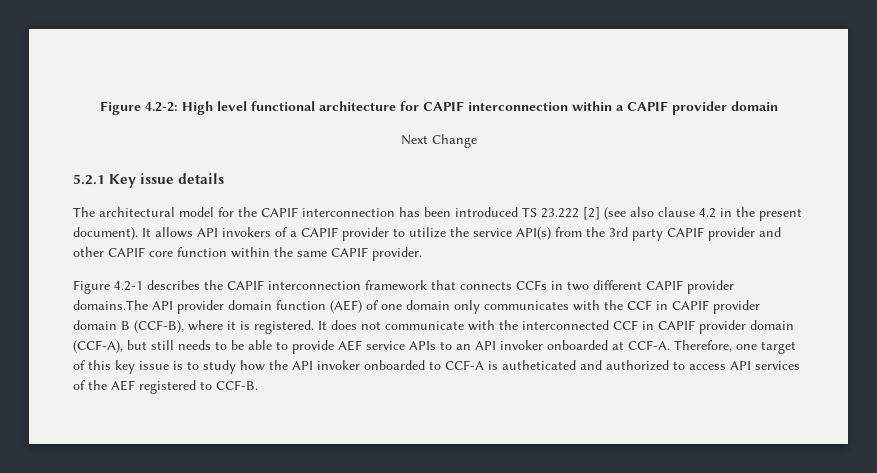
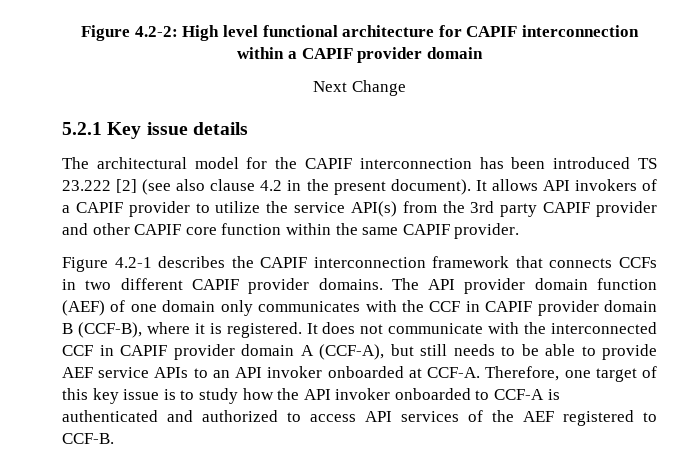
[73,300,148,310] domains.The -> [318,278,419,290] domains. The
(794, 325) none -> [300,345,314,356] A
[502,360,576,370] autheticated -> [62,410,158,422] authenticated

